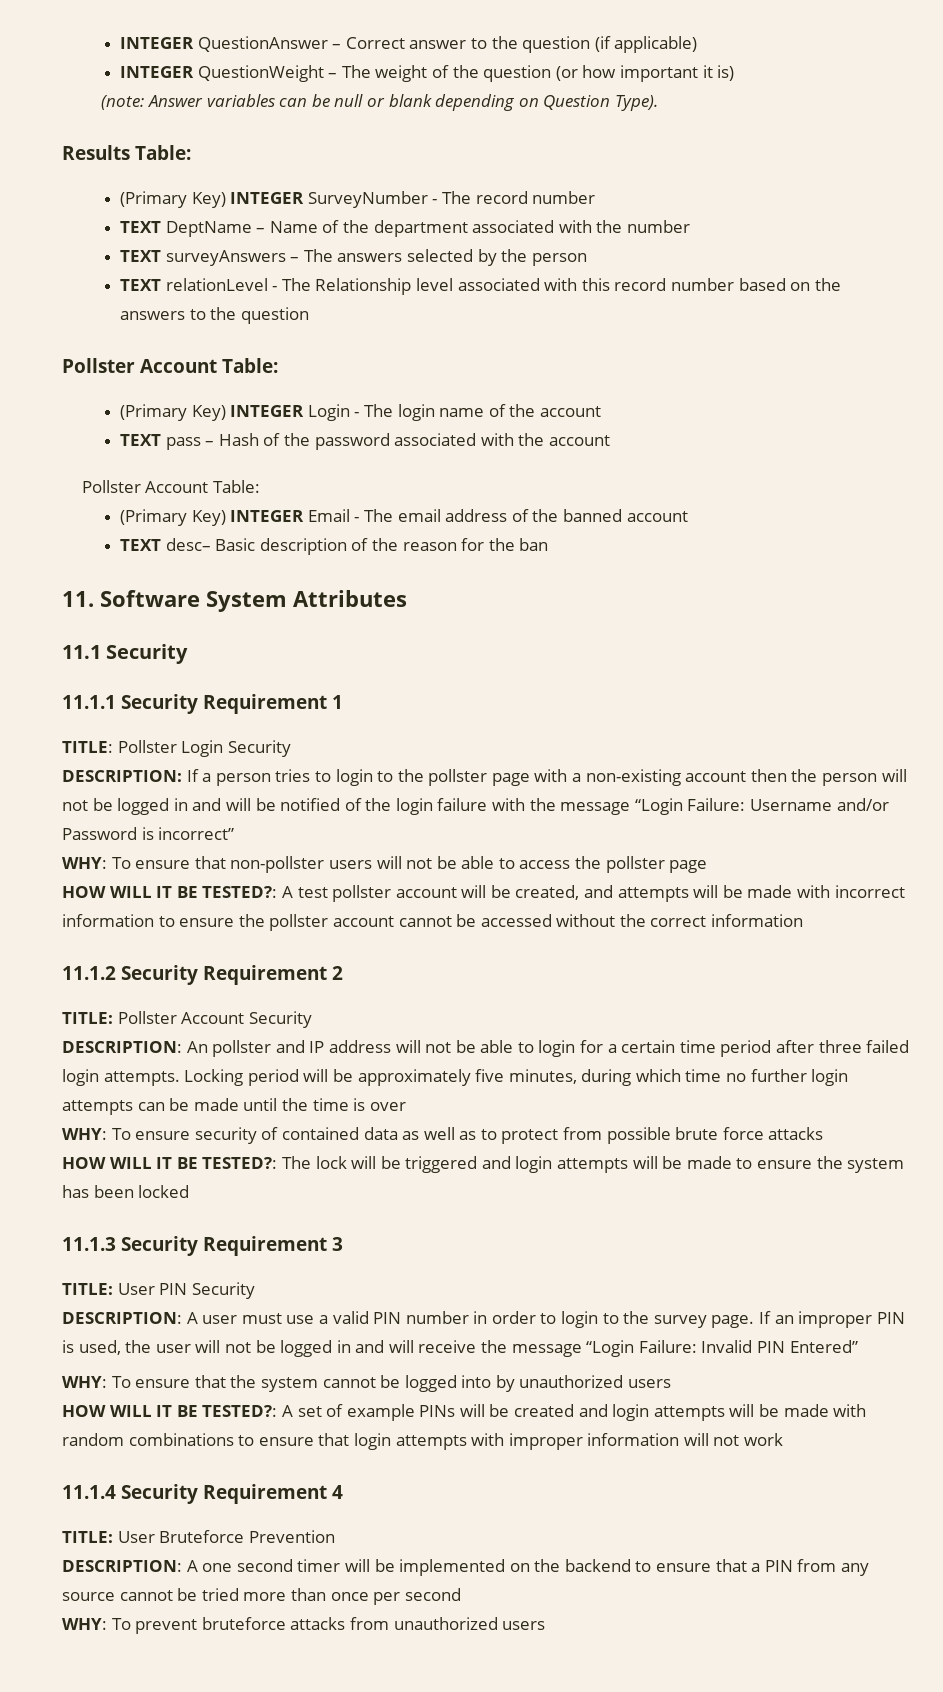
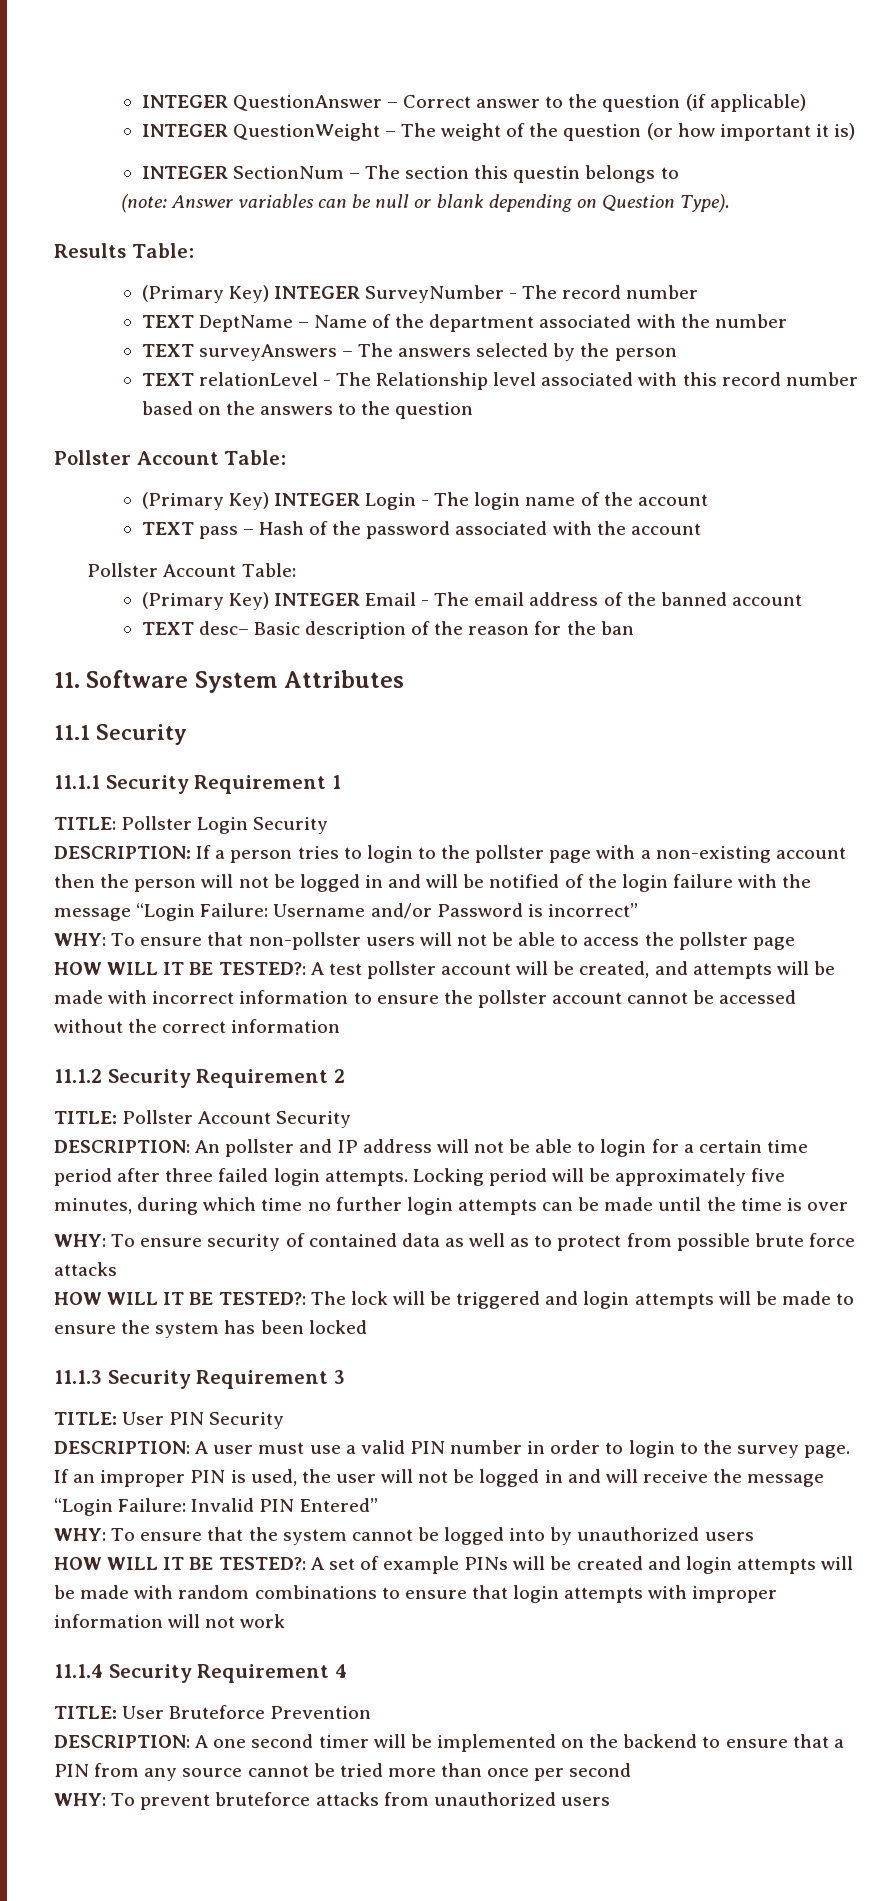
(735, 73) none -> [141,165,679,183] // INTEGER SectionNum – The section this questin belongs to

